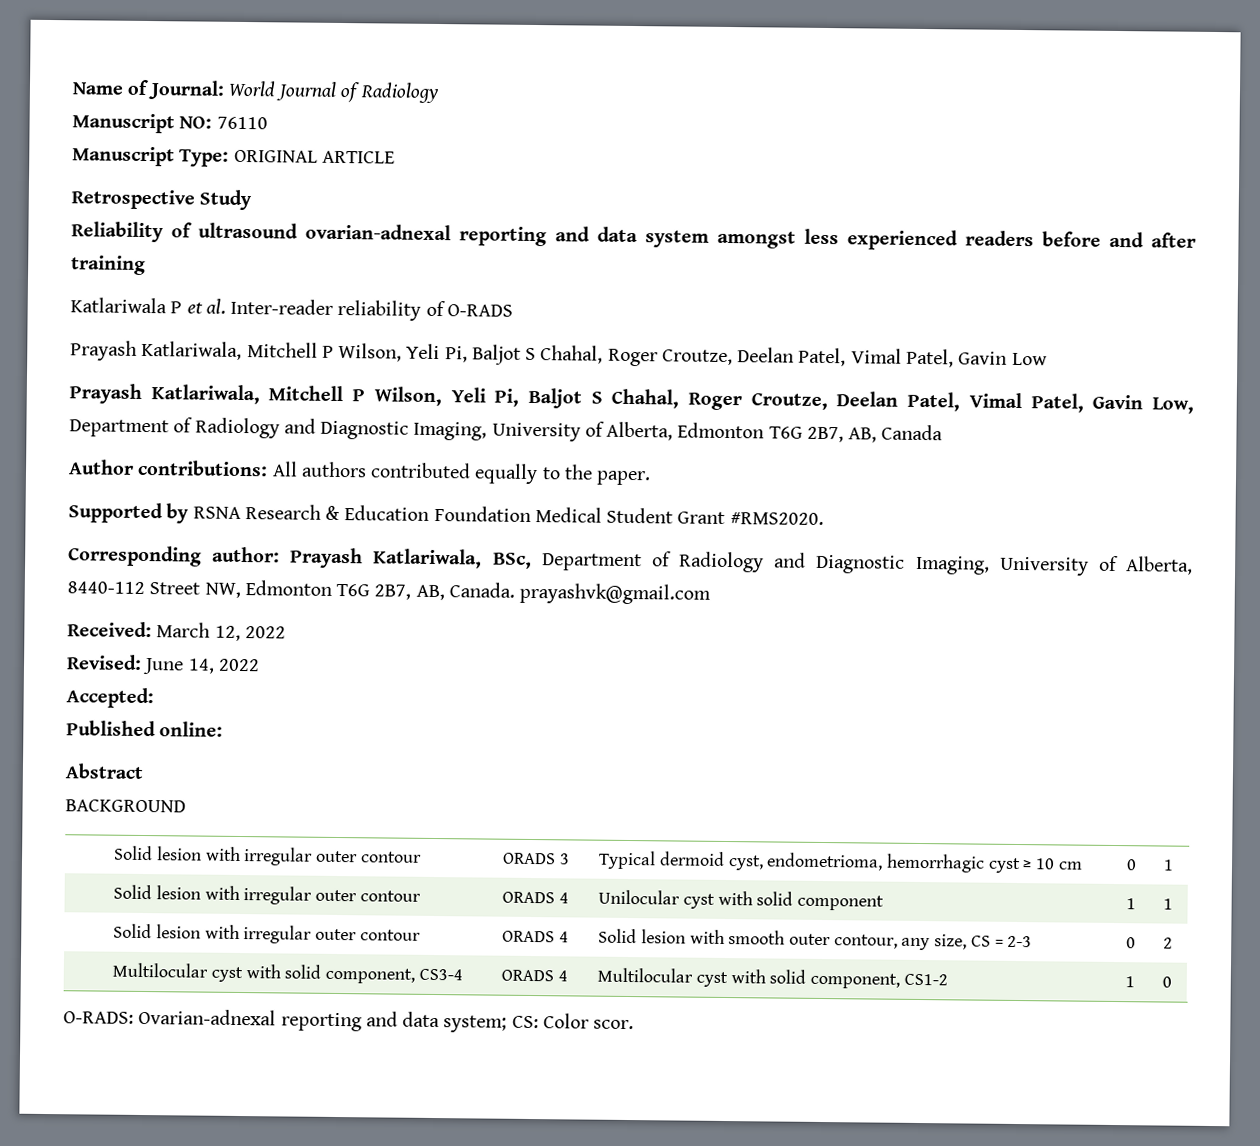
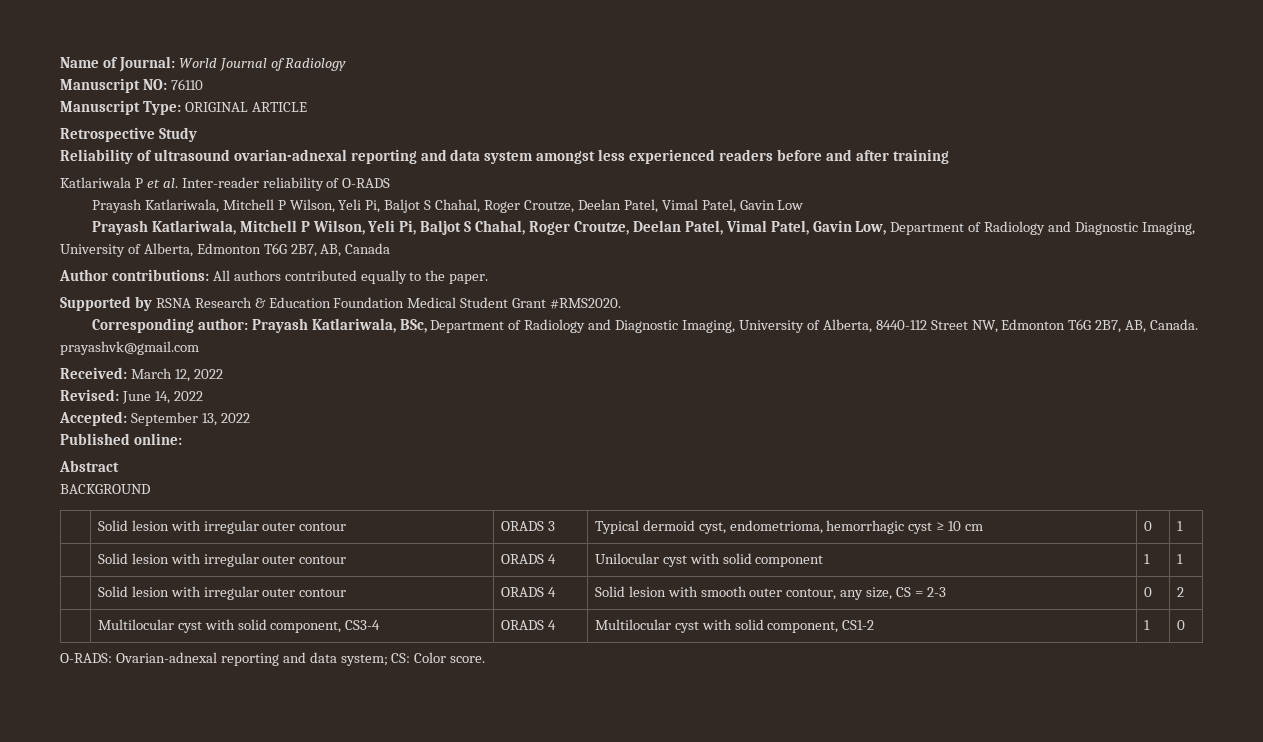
(154, 698) none -> [130,412,250,426] September 13, 2022
[593,1019,635,1030] scor. -> [450,656,486,663] score.

